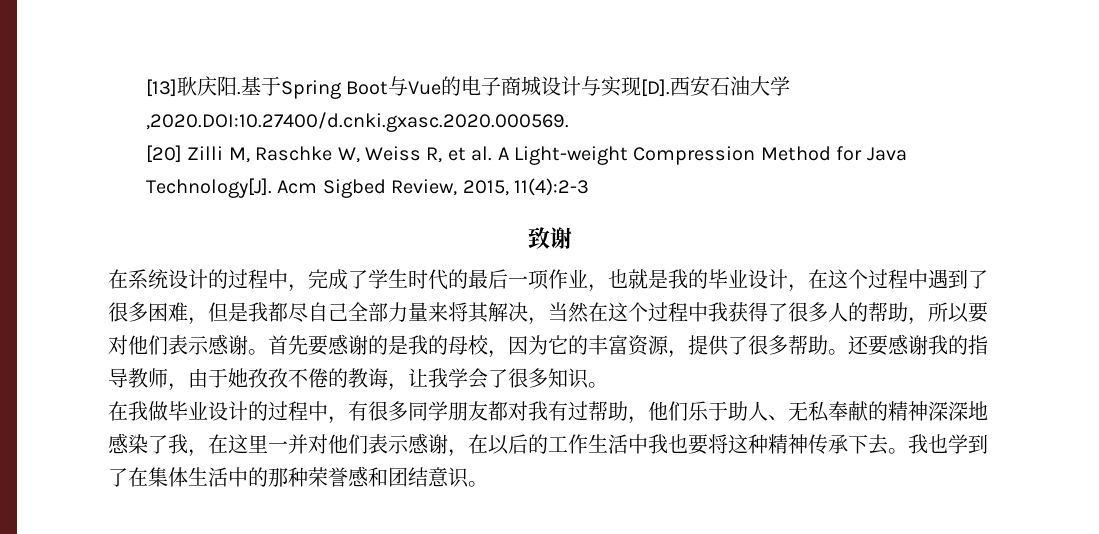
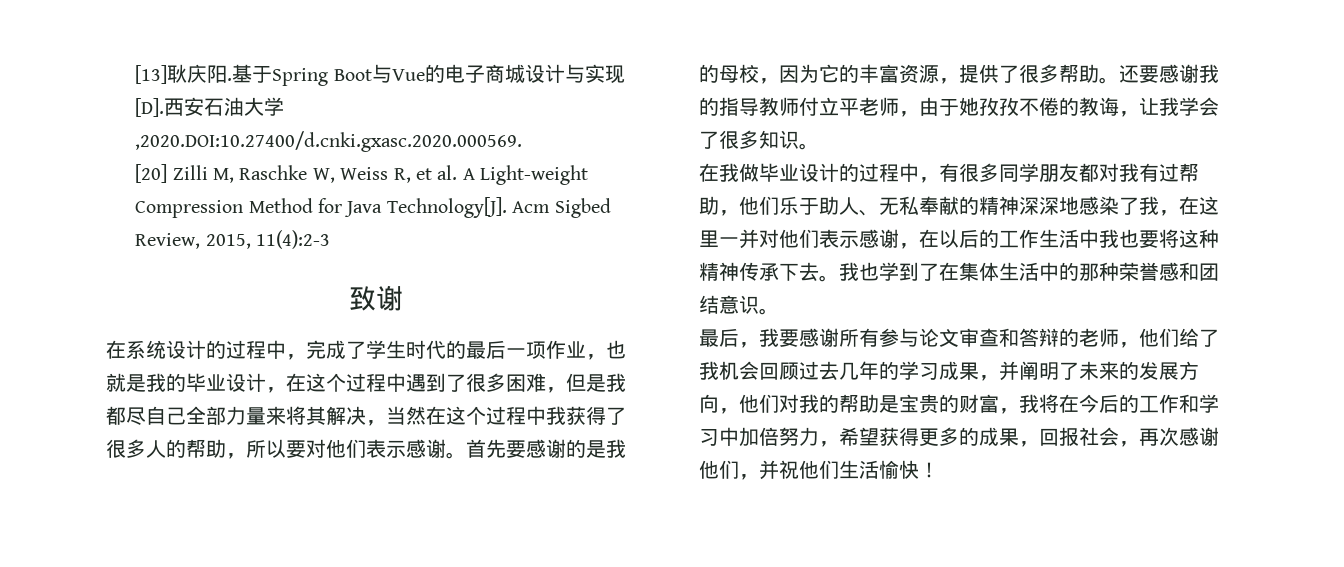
(168, 378) none -> [799,97,899,116] 付立平老师
(488, 484) none -> [699,328,1219,348] [699,361,1199,381] [699,394,1219,414] [699,427,1219,447] [699,460,939,480] // 最后，我要感谢所有参与论文审查和答辩的老师，他们给了我机会回顾过去几年的学习成果，并阐明了未来的发展方向，他们对我的帮助是宝贵的财富，我将在今后的工作和学习中加倍努力，希望获得更多的成果，回报社会，再次感谢他们，并祝他们生活愉快！

